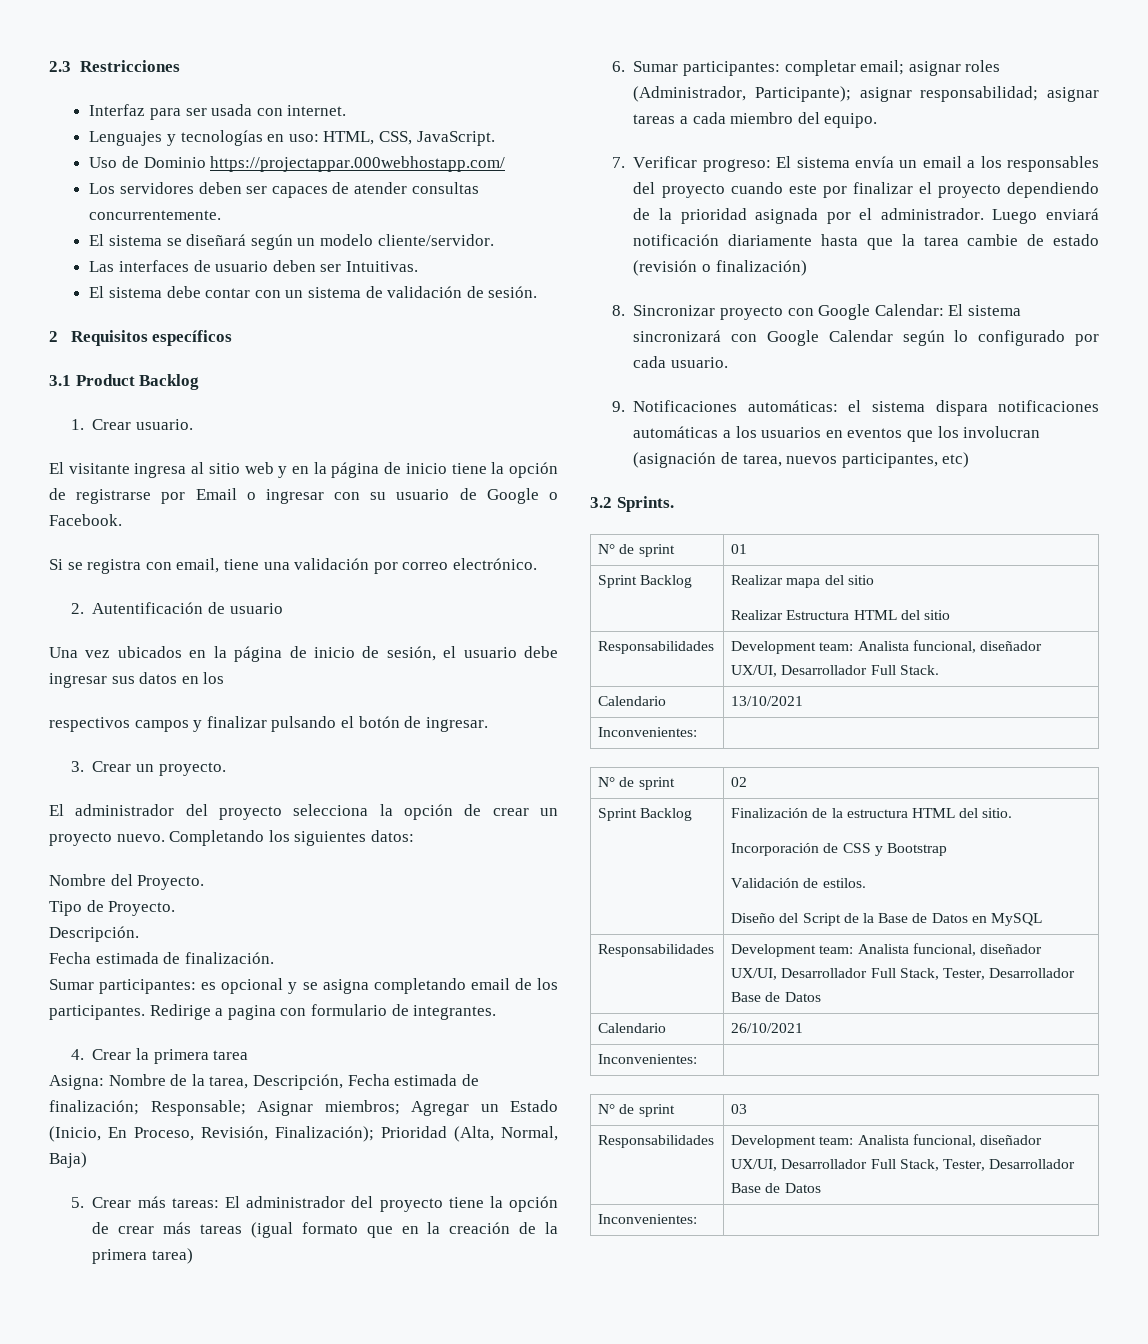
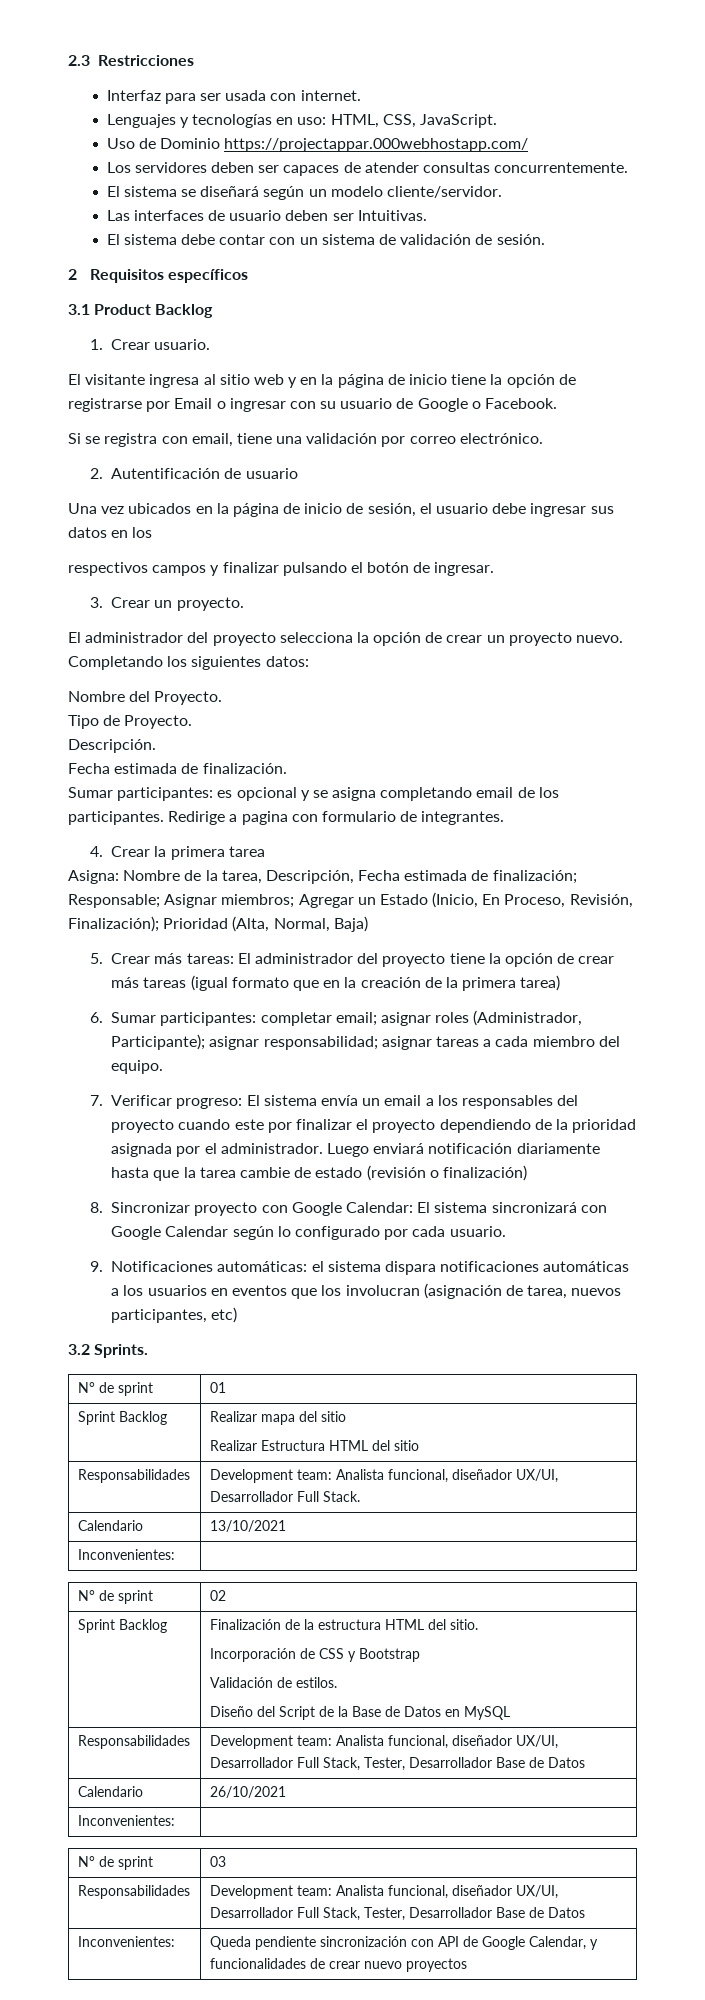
(698, 1219) none -> [209,1936,598,1950] [209,1958,467,1972] Queda pendiente sincronización con API de Google Calendar, y funcionalidades de crear nuevo proyectos

